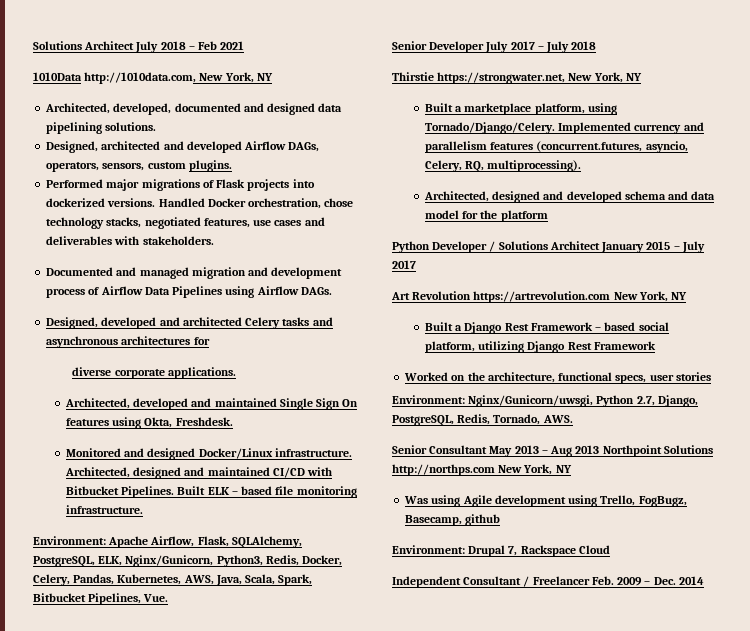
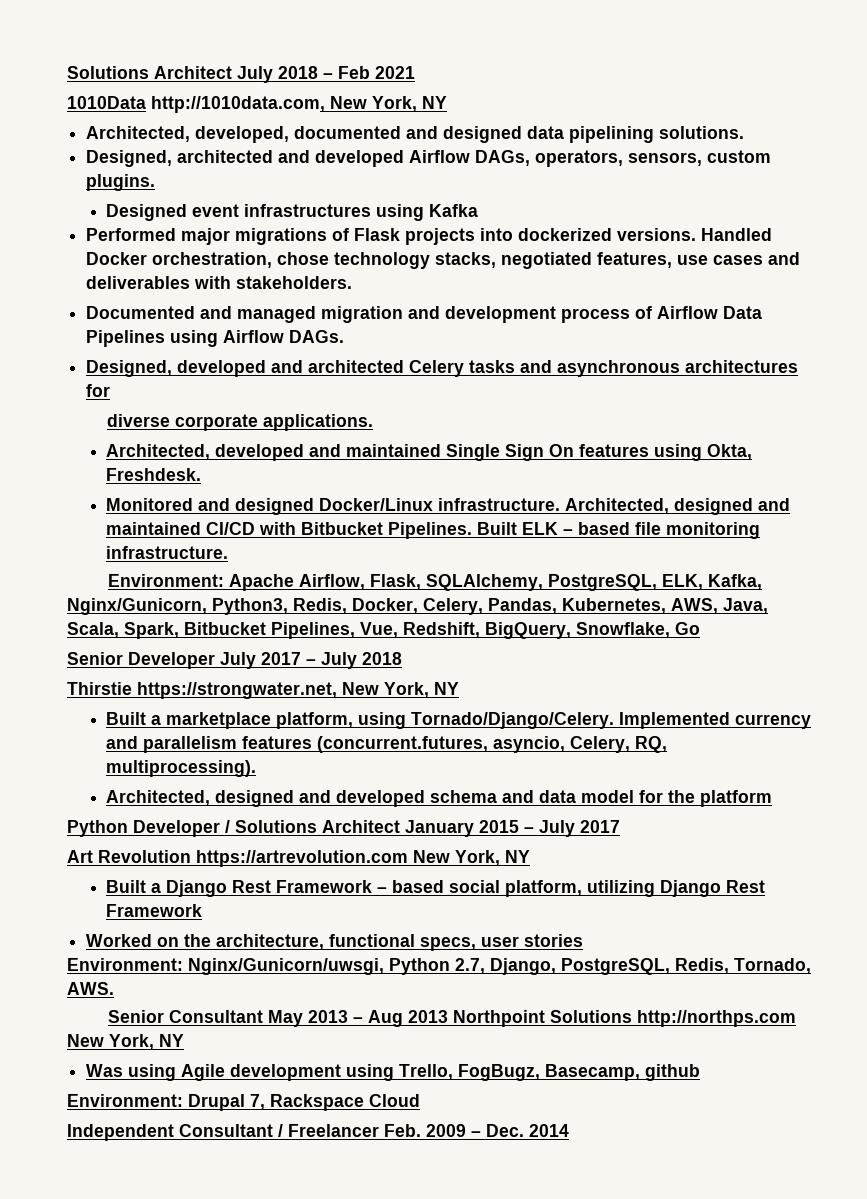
(232, 166) none -> [106,204,479,221] // Designed event infrastructures using Kafka
(123, 561) none -> [708,574,763,590] Kafka,
[143,594,169,602] Vue. -> [360,622,700,639] Vue, Redshift, BigQuery, Snowflake, Go

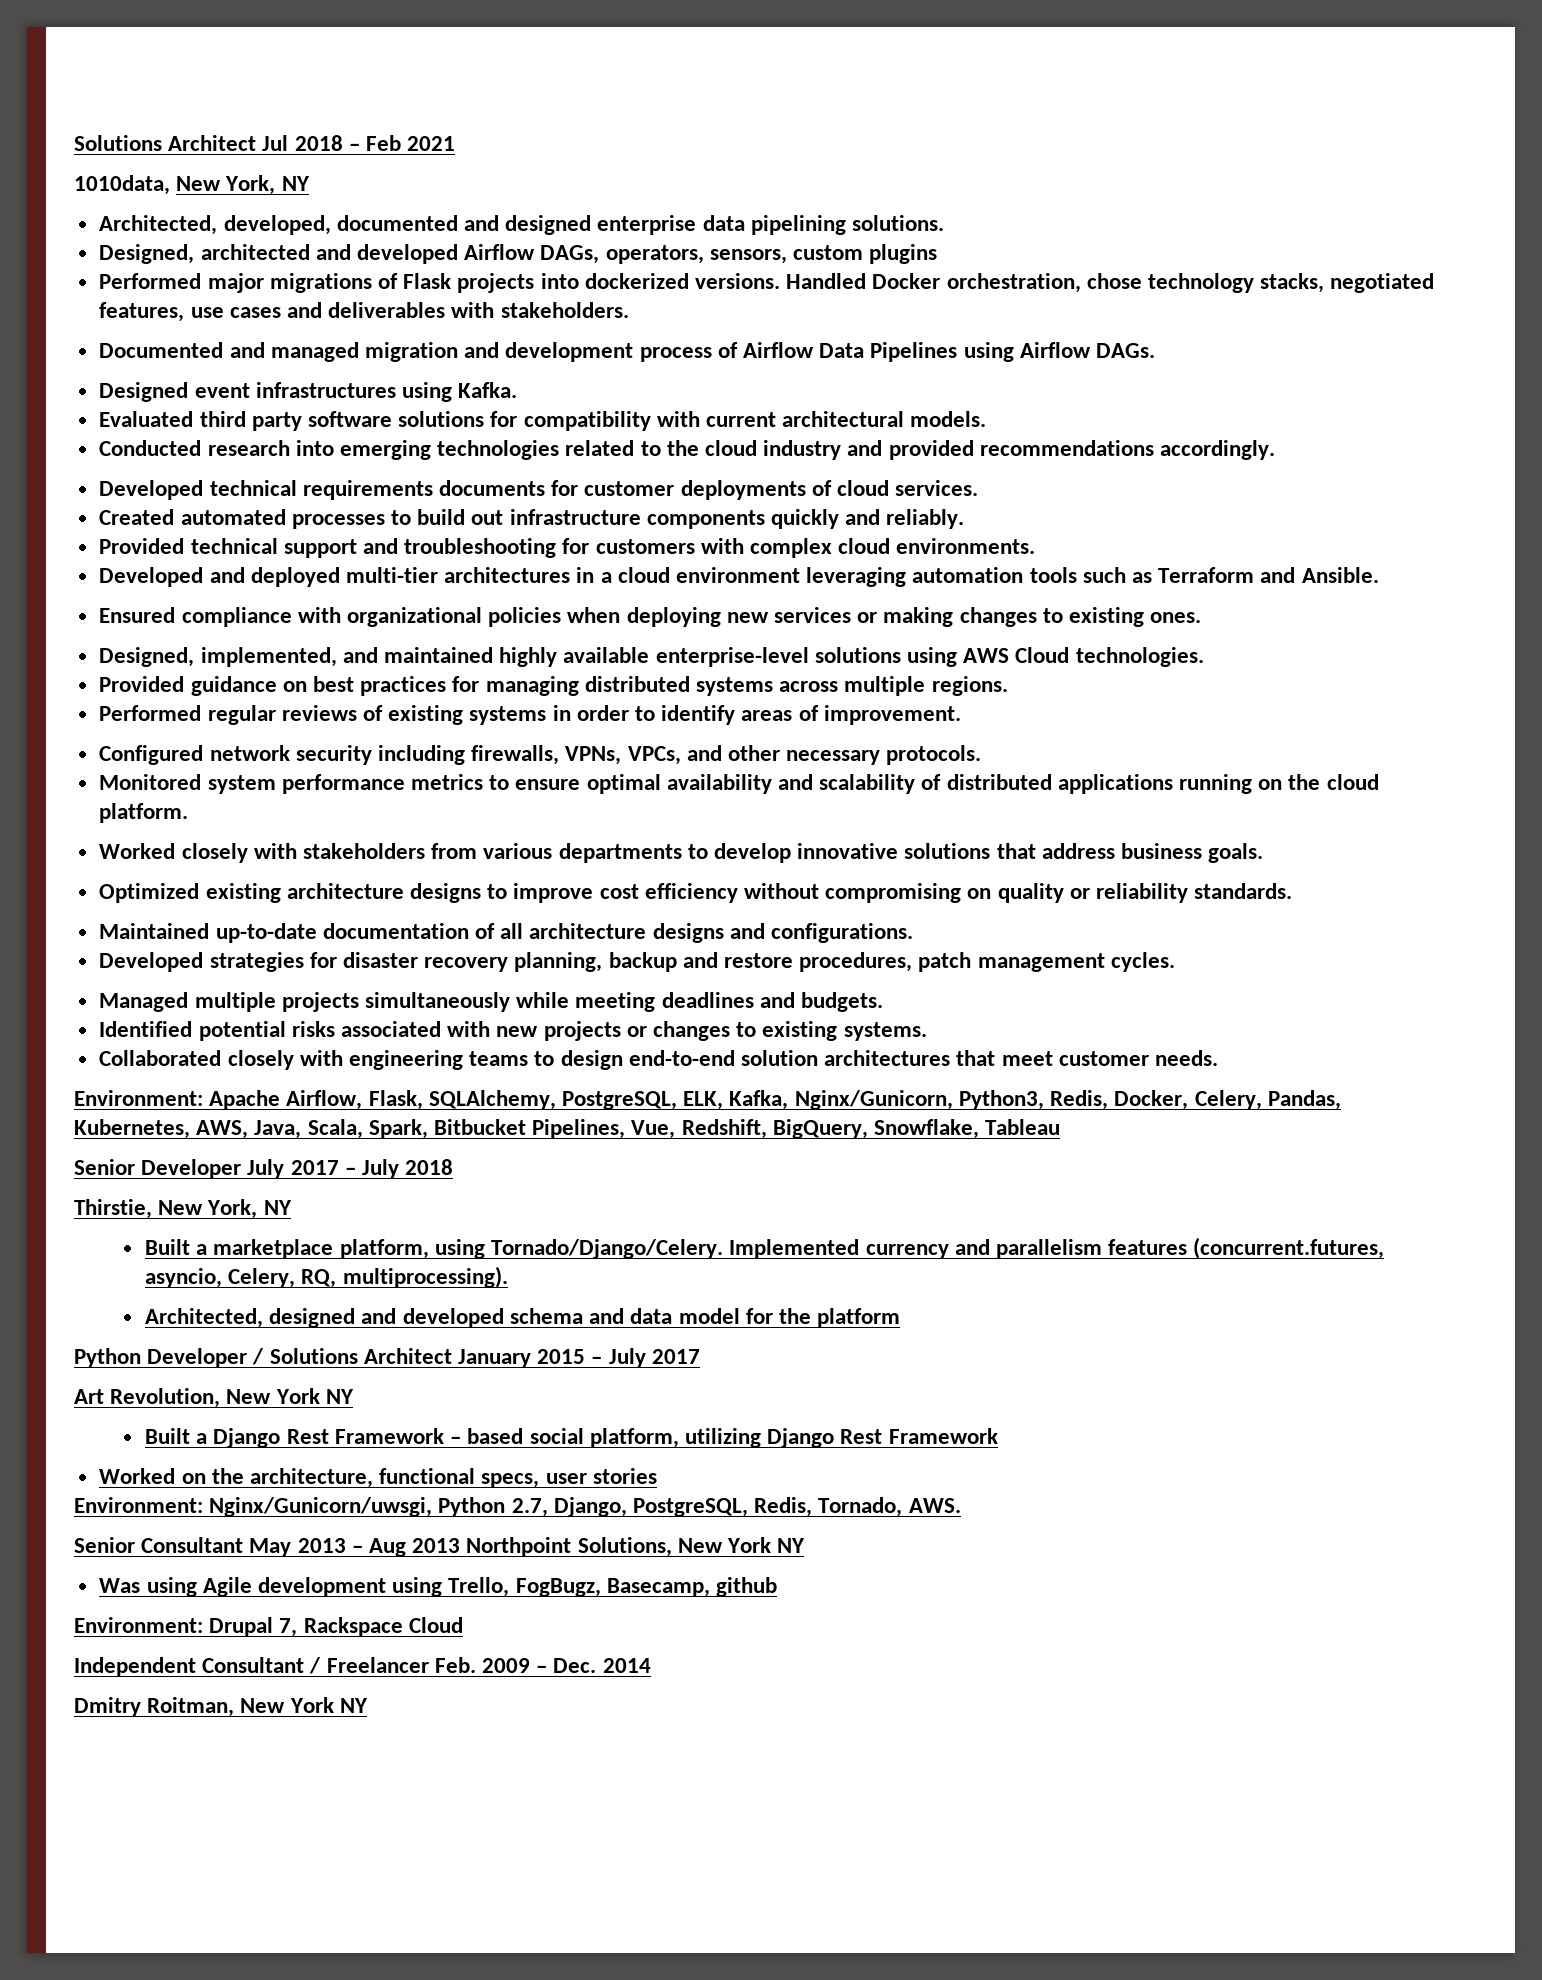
[67,66,273,83] Solutions Architect July -> [74,135,289,151] Solutions Architect Jul
[67,96,325,113] 1010Data http://1010data.com, -> [74,175,170,195] 1010data,
(523, 134) none -> [597,215,697,235] enterprise
[86,174,156,191] [106,204,479,221] plugins. // Designed event infrastructures using Kafka -> [869,244,938,264] plugins
[86,360,799,377] [86,384,111,397] [107,414,374,431] [106,444,753,461] [106,468,202,481] [106,498,791,515] [106,522,761,539] [106,546,229,559] Designed, developed and architected Celery tasks and asynchronous architectures for // diverse corporate applications. // Architected, developed and maintained Single Sign On features using Okta, Freshdesk. // Monitored and designed Docker/Linux infrastructure. Architected, designed and maintained CI/CD with Bitbucket Pipelines. Built ELK – based file monitoring infrastructure. -> [99,382,518,402] [99,411,987,431] [99,440,1276,460] [99,480,979,500] [99,509,965,529] [99,538,1036,558] [99,567,1379,587] [99,607,1202,627] [99,647,1204,667] [99,676,1008,696] [99,705,961,725] [99,745,982,765] [99,774,1379,794] [99,803,189,823] [99,843,1264,863] [99,883,1293,903] [99,923,913,943] [99,952,1175,972] [99,992,883,1012] [99,1021,927,1041] [99,1050,1219,1070] Designed event infrastructures using Kafka. // Evaluated third party software solutions for compatibility with current architectural models. // Conducted research into emerging technologies related to the cloud industry and provided recommendations accordingly. // Developed technical requirements documents for customer deployments of cloud services. // Created automated processes to build out infrastructure components quickly and reliably. // Provided technical support and troubleshooting for customers with complex cloud environments. // Developed and deployed multi-tier architectures in a cloud environment leveraging automation tools such as Terraform and Ansible. // Ensured compliance with organizational policies when deploying new services or making changes to existing ones. // Designed, implemented, and maintained highly available enterprise-level solutions using AWS Cloud technologies. // Provided guidance on best practices for managing distributed systems across multiple regions. // Performed regular reviews of existing systems in order to identify areas of improvement. // Configured network security including firewalls, VPNs, VPCs, and other necessary protocols. // Monitored system performance metrics to ensure optimal availability and scalability of distributed applications running on the cloud platform. // Worked closely with stakeholders from various departments to develop innovative solutions that address business goals. // Optimized existing architecture designs to improve cost efficiency without compromising on quality or reliability standards. // Maintained up-to-date documentation of all architecture designs and configurations. // Developed strategies for disaster recovery planning, backup and restore procedures, patch management cycles. // Managed multiple projects simultaneously while meeting deadlines and budgets. // Identified potential risks associated with new projects or changes to existing systems. // Collaborated closely with engineering teams to design end-to-end solution architectures that meet customer needs.
[675,622,700,635] Go -> [985,1119,1061,1135] Tableau
[67,682,337,699] Thirstie https://strongwater.net, -> [74,1199,152,1219] Thirstie,
[98,850,500,867] Revolution https://artrevolution.com New York, -> [110,1388,320,1408] Revolution, New York
[550,1010,797,1027] [67,1034,154,1050] Solutions http://northps.com New York, -> [577,1537,772,1557] Solutions, New York
(569, 1130) none -> [74,1697,368,1717] // Dmitry Roitman, New York NY

